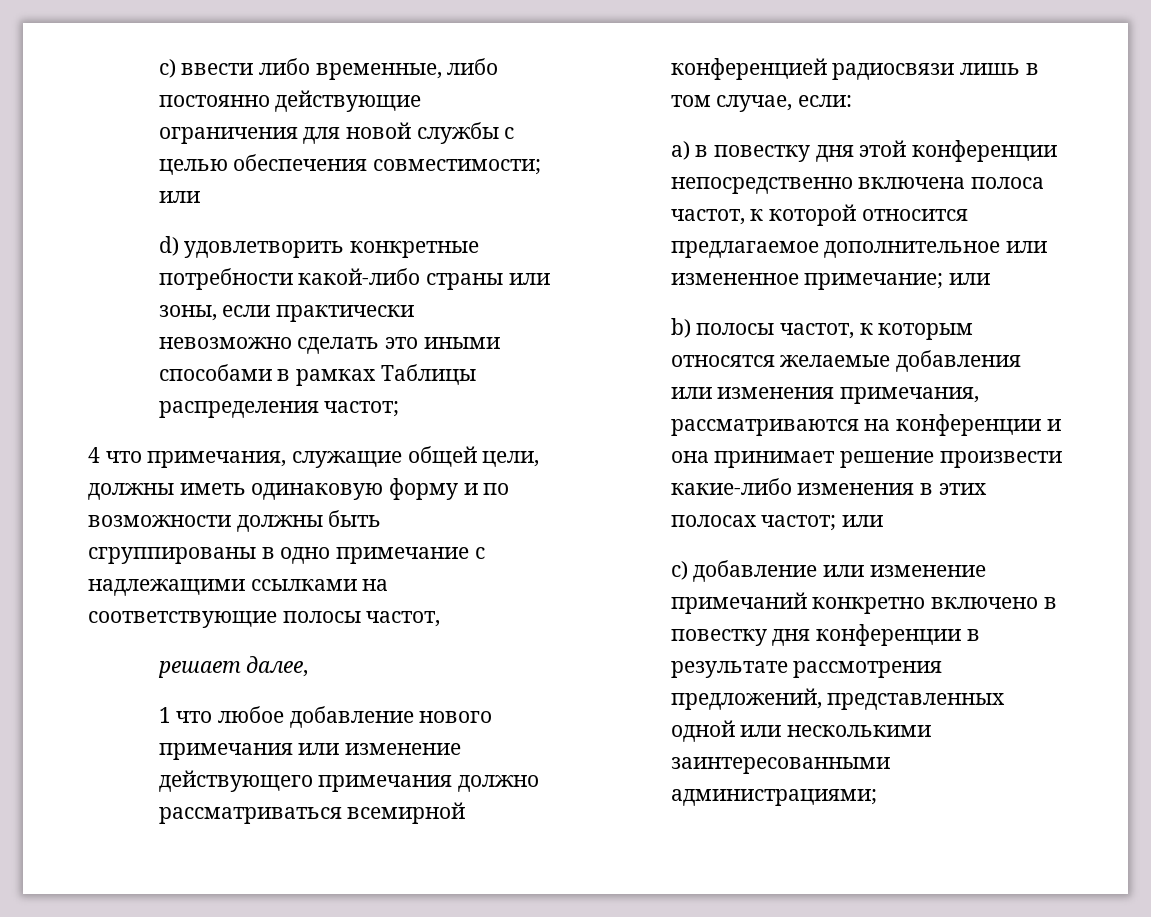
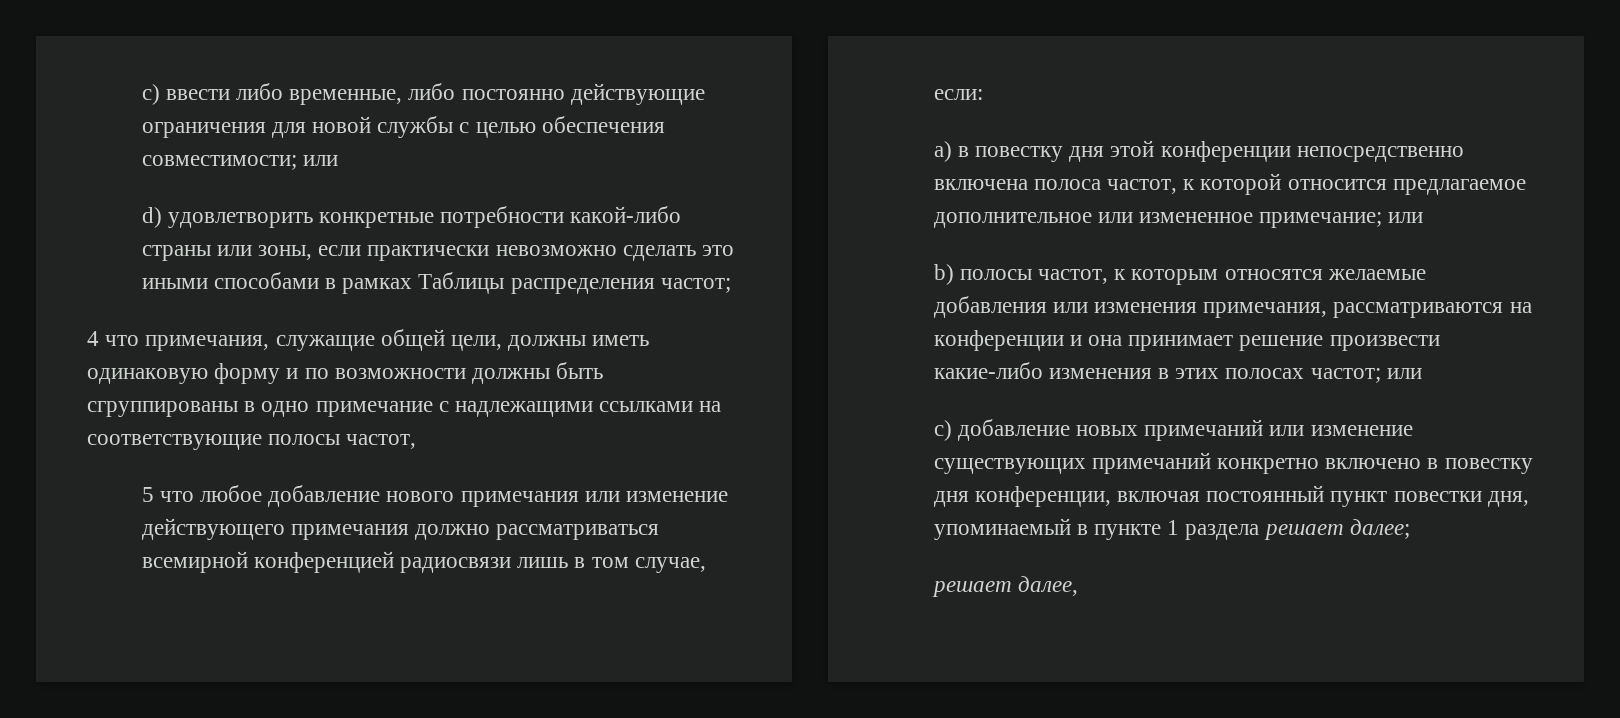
[157,656,309,678] [158,707,171,723] решает далее, // 1 -> [141,487,154,502] 5
[822,565,986,577] или изменение -> [1075,419,1413,441] [933,458,1086,474] новых примечаний или изменение существующих
[815,624,980,646] [670,661,943,678] [670,688,1006,710] [670,720,931,742] [670,757,890,774] [670,789,877,806] конференции в результате рассмотрения предложений, представленных одной или несколькими заинтересованными администрациями; -> [974,485,1529,507] [933,518,1410,540] [931,576,1078,597] конференции, включая постоянный пункт повестки дня, упоминаемый в пункте 1 раздела решает далее; // решает далее,

